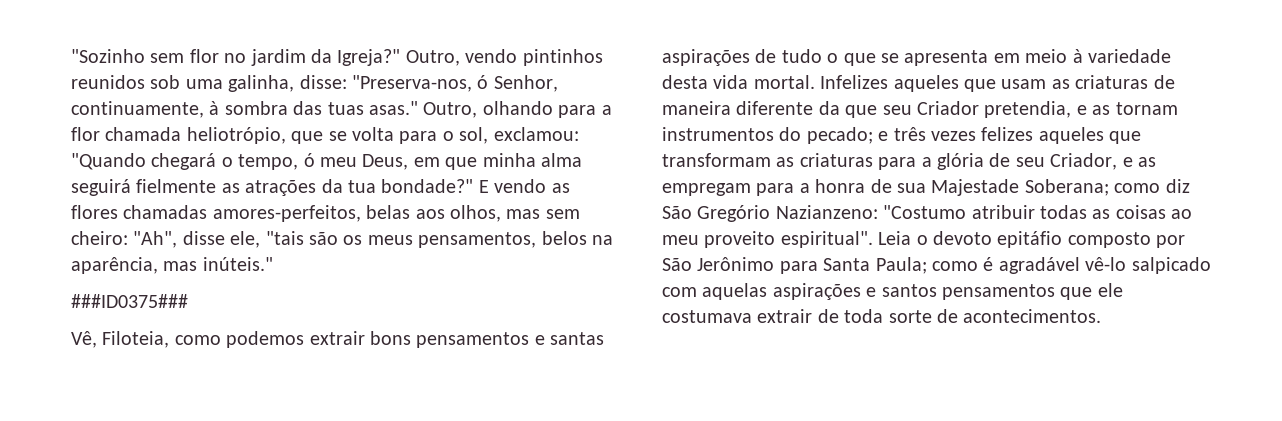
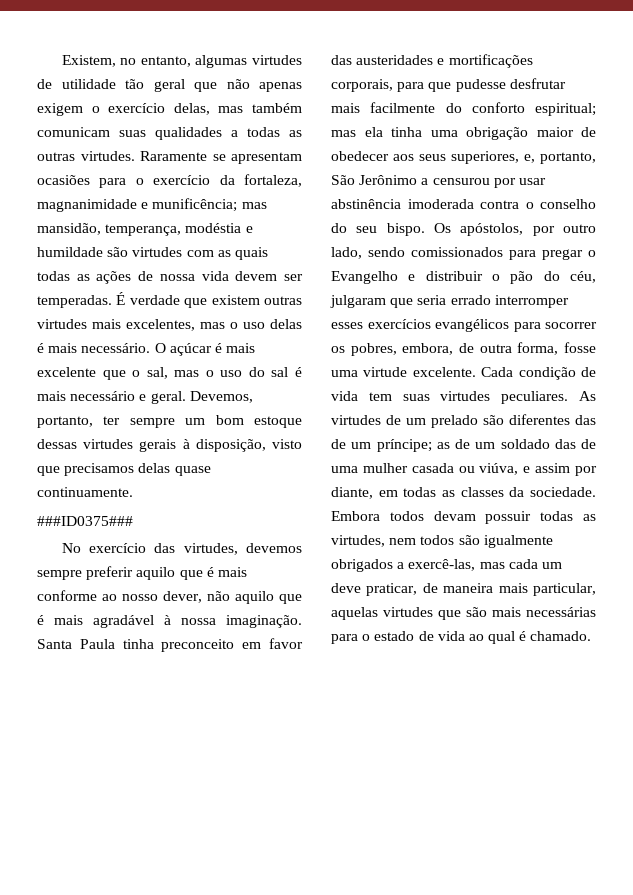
[71,49,603,66] [71,75,558,92] [71,101,612,118] [71,127,579,144] [71,153,582,170] [71,179,570,196] [71,205,580,222] [71,231,613,248] [71,257,273,274] [71,294,188,308] [71,331,605,348] [662,49,1171,66] [662,75,1175,92] [662,101,1178,118] [662,127,1142,144] [662,153,1156,170] [662,179,1190,196] [662,205,1193,222] [662,231,1186,248] [662,257,1211,274] [662,283,1123,300] [662,309,1102,323] "Sozinho sem flor no jardim da Igreja?" Outro, vendo pintinhos reunidos sob uma galinha, disse: "Preserva-nos, ó Senhor, continuamente, à sombra das tuas asas." Outro, olhando para a flor chamada heliotrópio, que se volta para o sol, exclamou: "Quando chegará o tempo, ó meu Deus, em que minha alma seguirá fielmente as atrações da tua bondade?" E vendo as flores chamadas amores-perfeitos, belas aos olhos, mas sem cheiro: "Ah", disse ele, "tais são os meus pensamentos, belos na aparência, mas inúteis." // ###ID0375### // Vê, Filoteia, como podemos extrair bons pensamentos e santas aspirações de tudo o que se apresenta em meio à variedade desta vida mortal. Infelizes aqueles que usam as criaturas de maneira diferente da que seu Criador pretendia, e as tornam instrumentos do pecado; e três vezes felizes aqueles que transformam as criaturas para a glória de seu Criador, e as empregam para a honra de sua Majestade Soberana; como diz São Gregório Nazianzeno: "Costumo atribuir todas as coisas ao meu proveito espiritual". Leia o devoto epitáfio composto por São Jerônimo para Santa Paula; como é agradável vê-lo salpicado com aquelas aspirações e santos pensamentos que ele costumava extrair de toda sorte de acontecimentos. -> [61,55,302,68] [37,79,302,92] [37,103,302,116] [37,127,302,140] [37,151,302,164] [37,174,302,188] [37,198,267,212] [37,223,253,236] [37,247,268,260] [37,271,303,284] [37,292,302,308] [37,319,302,331] [37,343,256,356] [37,367,302,380] [37,391,253,404] [37,415,302,428] [37,439,302,452] [37,463,211,476] [37,487,133,497] [37,516,133,526] [61,543,302,555] [37,566,247,580] [37,590,302,604] [37,615,302,628] [37,638,303,652] [331,54,533,68] [331,78,566,92] [331,102,596,116] [331,127,596,140] [331,151,596,164] [331,175,546,188] [331,199,596,209] [331,223,596,236] [331,247,596,260] [331,271,596,284] [330,295,569,308] [331,319,597,332] [331,342,596,356] [331,367,596,380] [331,391,596,404] [331,414,596,428] [331,439,596,452] [331,463,597,476] [331,487,596,499] [331,511,596,524] [331,535,553,548] [331,559,562,572] [331,583,596,596] [331,607,596,620] [331,631,592,644] Existem, no entanto, algumas virtudes de utilidade tão geral que não apenas exigem o exercício delas, mas também comunicam suas qualidades a todas as outras virtudes. Raramente se apresentam ocasiões para o exercício da fortaleza, magnanimidade e munificência; mas mansidão, temperança, modéstia e humildade são virtudes com as quais todas as ações de nossa vida devem ser temperadas. É verdade que existem outras virtudes mais excelentes, mas o uso delas é mais necessário. O açúcar é mais excelente que o sal, mas o uso do sal é mais necessário e geral. Devemos, portanto, ter sempre um bom estoque dessas virtudes gerais à disposição, visto que precisamos delas quase continuamente. // ###ID0375### // No exercício das virtudes, devemos sempre preferir aquilo que é mais conforme ao nosso dever, não aquilo que é mais agradável à nossa imaginação. Santa Paula tinha preconceito em favor das austeridades e mortificações corporais, para que pudesse desfrutar mais facilmente do conforto espiritual; mas ela tinha uma obrigação maior de obedecer aos seus superiores, e, portanto, São Jerônimo a censurou por usar abstinência imoderada contra o conselho do seu bispo. Os apóstolos, por outro lado, sendo comissionados para pregar o Evangelho e distribuir o pão do céu, julgaram que seria errado interromper esses exercícios evangélicos para socorrer os pobres, embora, de outra forma, fosse uma virtude excelente. Cada condição de vida tem suas virtudes peculiares. As virtudes de um prelado são diferentes das de um príncipe; as de um soldado das de uma mulher casada ou viúva, e assim por diante, em todas as classes da sociedade. Embora todos devam possuir todas as virtudes, nem todos são igualmente obrigados a exercê-las, mas cada um deve praticar, de maneira mais particular, aquelas virtudes que são mais necessárias para o estado de vida ao qual é chamado.

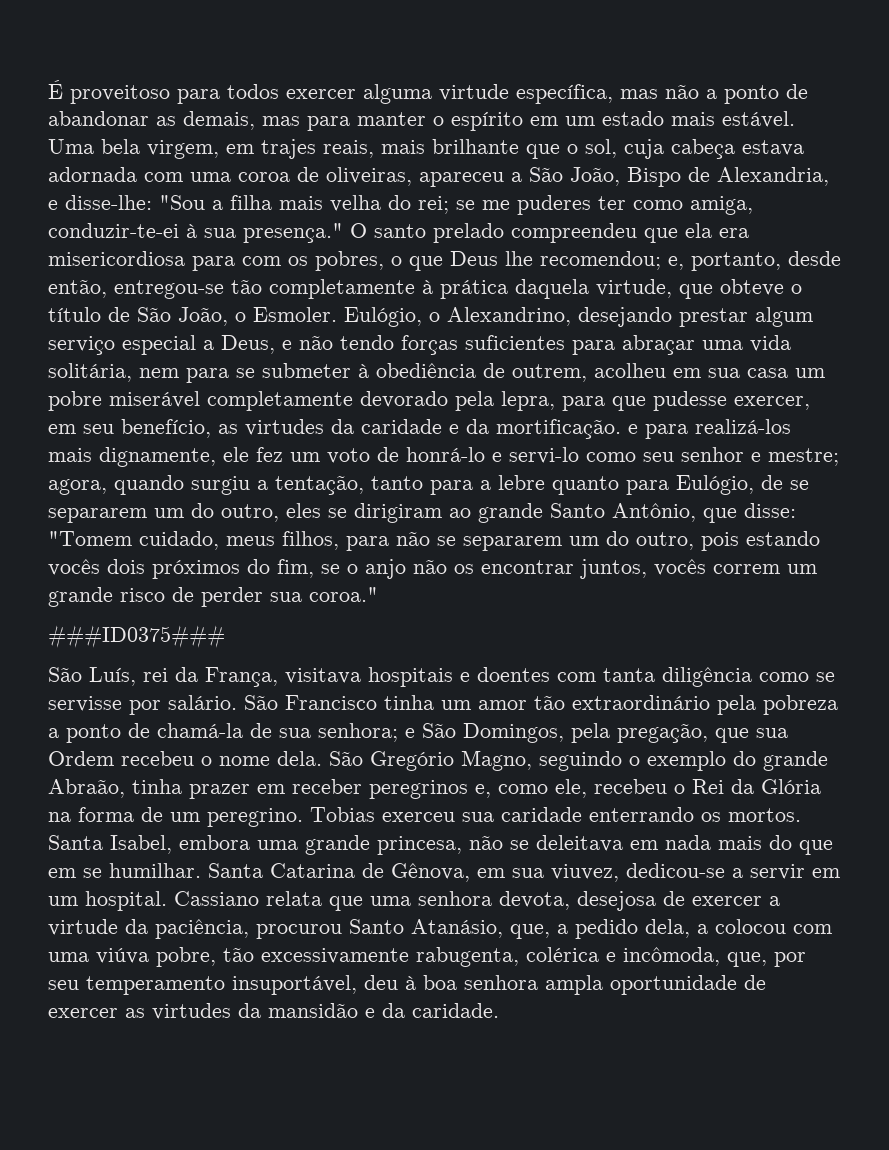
[61,55,302,68] [37,79,302,92] [37,103,302,116] [37,127,302,140] [37,151,302,164] [37,174,302,188] [37,198,267,212] [37,223,253,236] [37,247,268,260] [37,271,303,284] [37,292,302,308] [37,319,302,331] [37,343,256,356] [37,367,302,380] [37,391,253,404] [37,415,302,428] [37,439,302,452] [37,463,211,476] [37,487,133,497] [37,516,133,526] [61,543,302,555] [37,566,247,580] [37,590,302,604] [37,615,302,628] [37,638,303,652] [331,54,533,68] [331,78,566,92] [331,102,596,116] [331,127,596,140] [331,151,596,164] [331,175,546,188] [331,199,596,209] [331,223,596,236] [331,247,596,260] [331,271,596,284] [330,295,569,308] [331,319,597,332] [331,342,596,356] [331,367,596,380] [331,391,596,404] [331,414,596,428] [331,439,596,452] [331,463,597,476] [331,487,596,499] [331,511,596,524] [331,535,553,548] [331,559,562,572] [331,583,596,596] [331,607,596,620] [331,631,592,644] Existem, no entanto, algumas virtudes de utilidade tão geral que não apenas exigem o exercício delas, mas também comunicam suas qualidades a todas as outras virtudes. Raramente se apresentam ocasiões para o exercício da fortaleza, magnanimidade e munificência; mas mansidão, temperança, modéstia e humildade são virtudes com as quais todas as ações de nossa vida devem ser temperadas. É verdade que existem outras virtudes mais excelentes, mas o uso delas é mais necessário. O açúcar é mais excelente que o sal, mas o uso do sal é mais necessário e geral. Devemos, portanto, ter sempre um bom estoque dessas virtudes gerais à disposição, visto que precisamos delas quase continuamente. // ###ID0375### // No exercício das virtudes, devemos sempre preferir aquilo que é mais conforme ao nosso dever, não aquilo que é mais agradável à nossa imaginação. Santa Paula tinha preconceito em favor das austeridades e mortificações corporais, para que pudesse desfrutar mais facilmente do conforto espiritual; mas ela tinha uma obrigação maior de obedecer aos seus superiores, e, portanto, São Jerônimo a censurou por usar abstinência imoderada contra o conselho do seu bispo. Os apóstolos, por outro lado, sendo comissionados para pregar o Evangelho e distribuir o pão do céu, julgaram que seria errado interromper esses exercícios evangélicos para socorrer os pobres, embora, de outra forma, fosse uma virtude excelente. Cada condição de vida tem suas virtudes peculiares. As virtudes de um prelado são diferentes das de um príncipe; as de um soldado das de uma mulher casada ou viúva, e assim por diante, em todas as classes da sociedade. Embora todos devam possuir todas as virtudes, nem todos são igualmente obrigados a exercê-las, mas cada um deve praticar, de maneira mais particular, aquelas virtudes que são mais necessárias para o estado de vida ao qual é chamado. -> [48,80,808,104] [48,111,795,131] [48,139,804,159] [48,167,829,187] [48,195,753,215] [48,223,749,243] [48,251,841,271] [48,279,802,299] [48,307,813,327] [48,335,791,355] [48,363,825,383] [48,391,810,411] [48,419,791,439] [48,447,839,467] [48,475,809,495] [48,503,796,523] [48,531,820,551] [48,559,817,579] [48,587,378,607] [48,625,225,648] [48,667,835,687] [48,695,838,715] [48,723,788,743] [48,750,828,771] [48,779,821,799] [48,807,801,827] [48,835,833,855] [48,863,840,882] [48,891,780,911] [48,919,832,939] [48,947,806,967] [48,975,766,995] [48,1003,499,1020] É proveitoso para todos exercer alguma virtude específica, mas não a ponto de abandonar as demais, mas para manter o espírito em um estado mais estável. Uma bela virgem, em trajes reais, mais brilhante que o sol, cuja cabeça estava adornada com uma coroa de oliveiras, apareceu a São João, Bispo de Alexandria, e disse-lhe: "Sou a filha mais velha do rei; se me puderes ter como amiga, conduzir-te-ei à sua presença." O santo prelado compreendeu que ela era misericordiosa para com os pobres, o que Deus lhe recomendou; e, portanto, desde então, entregou-se tão completamente à prática daquela virtude, que obteve o título de São João, o Esmoler. Eulógio, o Alexandrino, desejando prestar algum serviço especial a Deus, e não tendo forças suficientes para abraçar uma vida solitária, nem para se submeter à obediência de outrem, acolheu em sua casa um pobre miserável completamente devorado pela lepra, para que pudesse exercer, em seu benefício, as virtudes da caridade e da mortificação. e para realizá-los mais dignamente, ele fez um voto de honrá-lo e servi-lo como seu senhor e mestre; agora, quando surgiu a tentação, tanto para a lebre quanto para Eulógio, de se separarem um do outro, eles se dirigiram ao grande Santo Antônio, que disse: "Tomem cuidado, meus filhos, para não se separarem um do outro, pois estando vocês dois próximos do fim, se o anjo não os encontrar juntos, vocês correm um grande risco de perder sua coroa." // ###ID0375### // São Luís, rei da França, visitava hospitais e doentes com tanta diligência como se servisse por salário. São Francisco tinha um amor tão extraordinário pela pobreza a ponto de chamá-la de sua senhora; e São Domingos, pela pregação, que sua Ordem recebeu o nome dela. São Gregório Magno, seguindo o exemplo do grande Abraão, tinha prazer em receber peregrinos e, como ele, recebeu o Rei da Glória na forma de um peregrino. Tobias exerceu sua caridade enterrando os mortos. Santa Isabel, embora uma grande princesa, não se deleitava em nada mais do que em se humilhar. Santa Catarina de Gênova, em sua viuvez, dedicou-se a servir em um hospital. Cassiano relata que uma senhora devota, desejosa de exercer a virtude da paciência, procurou Santo Atanásio, que, a pedido dela, a colocou com uma viúva pobre, tão excessivamente rabugenta, colérica e incômoda, que, por seu temperamento insuportável, deu à boa senhora ampla oportunidade de exercer as virtudes da mansidão e da caridade.

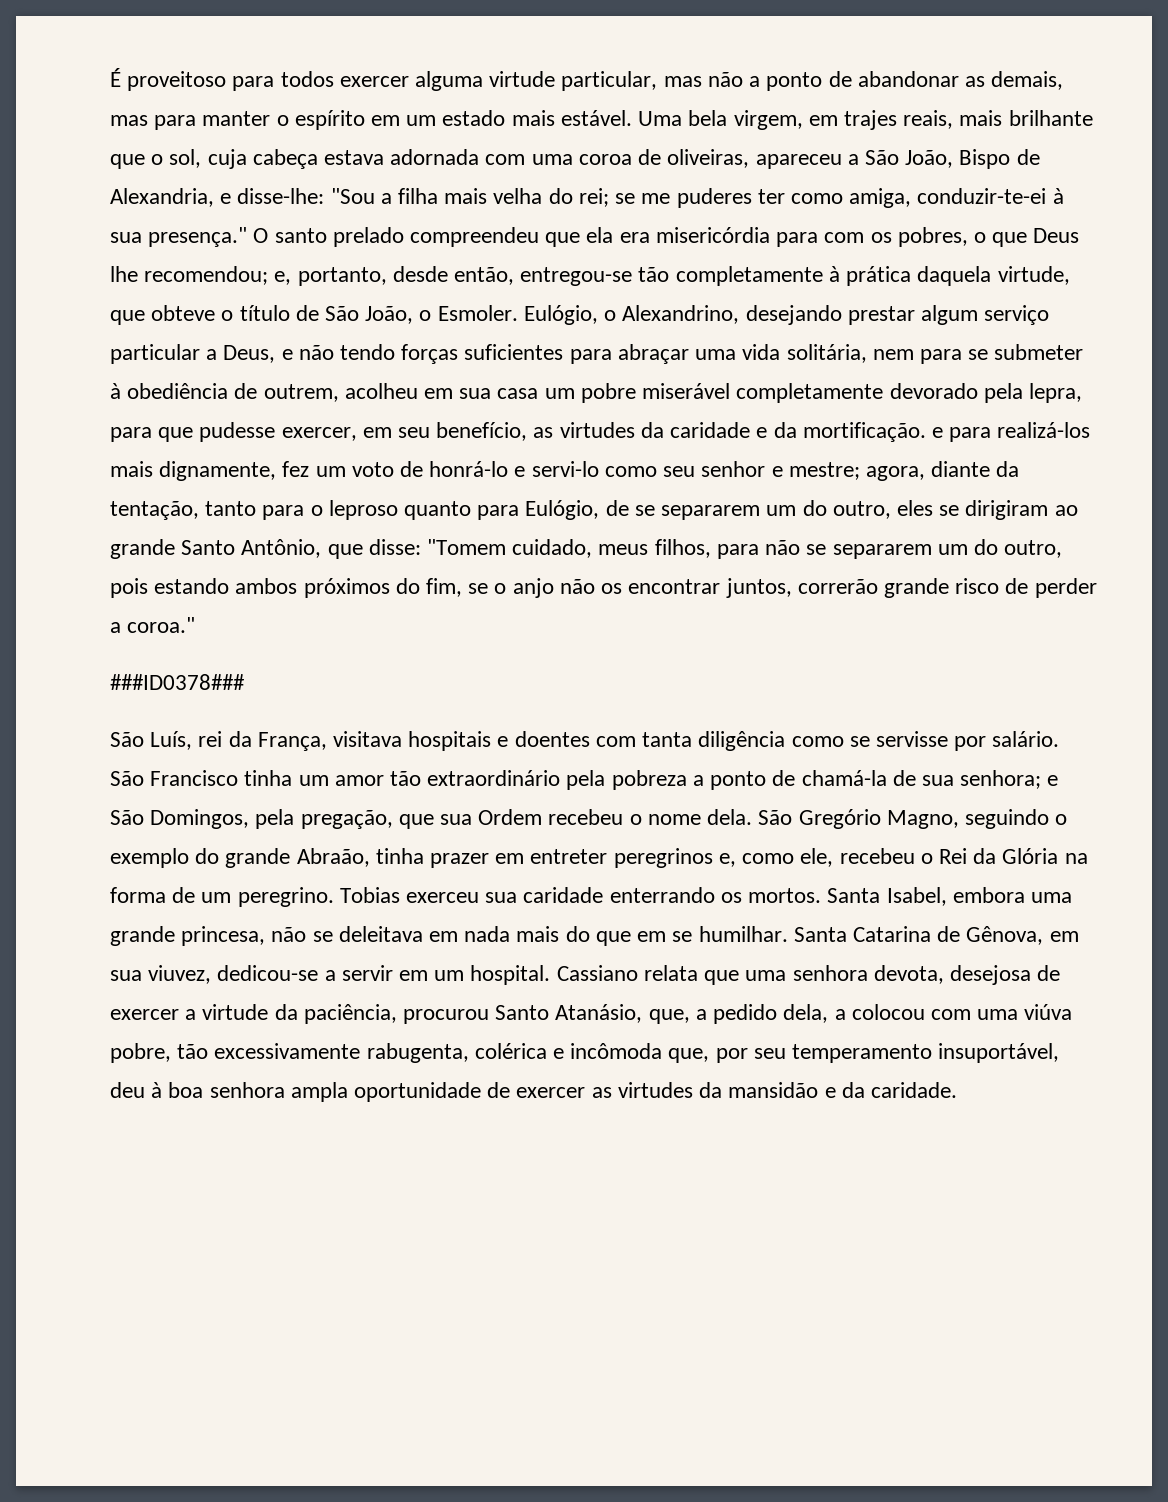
[516,84,613,104] específica, -> [561,71,658,91] particular,
[48,251,185,266] misericordiosa -> [655,227,770,243] misericórdia
[122,335,196,355] especial -> [110,344,200,364] particular
[223,447,249,462] ele -> (277, 471) none
[114,475,268,495] quando surgiu a -> [931,461,1020,477] diante da
[480,475,545,490] a lebre -> [310,500,398,520] o leproso
[48,559,145,576] vocês dois -> [235,578,298,594] ambos
[654,559,817,576] vocês correm um -> [797,579,878,594] correrão
[270,592,302,602] sua -> [110,622,121,633] a
[48,625,225,648] ###ID0375### -> [110,674,245,690] ###ID0378###
[292,779,362,794] receber -> [530,849,608,864] entreter
[623,947,720,966] incômoda, -> [570,1043,663,1059] incômoda

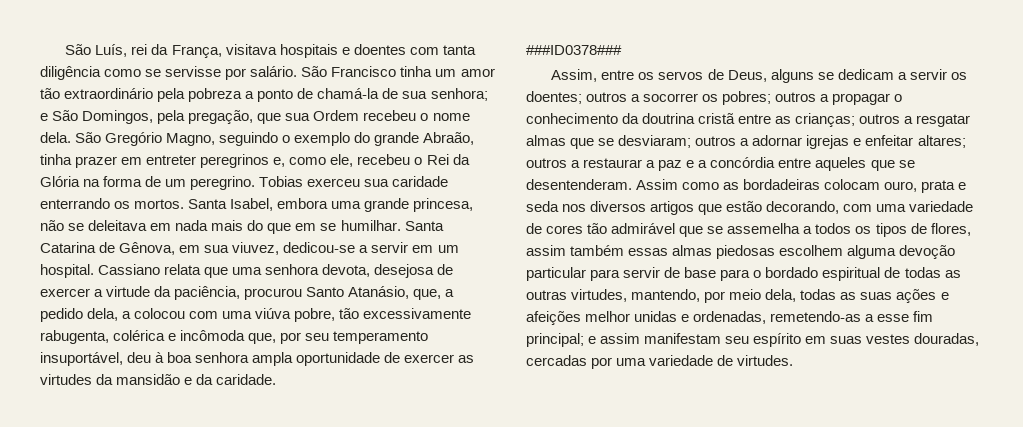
[110,68,1064,91] [110,110,1093,130] [110,149,1040,169] [110,188,1064,208] [110,227,1080,247] [110,266,1070,286] [110,305,1050,325] [110,344,1084,364] [110,383,1082,403] [110,422,1091,442] [110,461,1020,481] [110,500,1078,520] [110,539,1063,559] [110,578,1097,598] [110,617,196,633] [110,674,245,690] É proveitoso para todos exercer alguma virtude particular, mas não a ponto de abandonar as demais, mas para manter o espírito em um estado mais estável. Uma bela virgem, em trajes reais, mais brilhante que o sol, cuja cabeça estava adornada com uma coroa de oliveiras, apareceu a São João, Bispo de Alexandria, e disse-lhe: "Sou a filha mais velha do rei; se me puderes ter como amiga, conduzir-te-ei à sua presença." O santo prelado compreendeu que ela era misericórdia para com os pobres, o que Deus lhe recomendou; e, portanto, desde então, entregou-se tão completamente à prática daquela virtude, que obteve o título de São João, o Esmoler. Eulógio, o Alexandrino, desejando prestar algum serviço particular a Deus, e não tendo forças suficientes para abraçar uma vida solitária, nem para se submeter à obediência de outrem, acolheu em sua casa um pobre miserável completamente devorado pela lepra, para que pudesse exercer, em seu benefício, as virtudes da caridade e da mortificação. e para realizá-los mais dignamente, fez um voto de honrá-lo e servi-lo como seu senhor e mestre; agora, diante da tentação, tanto para o leproso quanto para Eulógio, de se separarem um do outro, eles se dirigiram ao grande Santo Antônio, que disse: "Tomem cuidado, meus filhos, para não se separarem um do outro, pois estando ambos próximos do fim, se o anjo não os encontrar juntos, correrão grande risco de perder a coroa." // ###ID0378### // -> (65, 49) none
(957, 1090) none -> [526,45,622,55] [551,69,967,83] [526,91,903,105] [526,113,971,127] [526,135,966,149] [526,157,915,171] [526,179,967,193] [526,201,974,215] [526,223,971,237] [526,245,956,259] [526,267,961,281] [526,289,949,303] [526,311,934,325] [526,333,980,347] [526,355,794,369] // ###ID0378### // Assim, entre os servos de Deus, alguns se dedicam a servir os doentes; outros a socorrer os pobres; outros a propagar o conhecimento da doutrina cristã entre as crianças; outros a resgatar almas que se desviaram; outros a adornar igrejas e enfeitar altares; outros a restaurar a paz e a concórdia entre aqueles que se desentenderam. Assim como as bordadeiras colocam ouro, prata e seda nos diversos artigos que estão decorando, com uma variedade de cores tão admirável que se assemelha a todos os tipos de flores, assim também essas almas piedosas escolhem alguma devoção particular para servir de base para o bordado espiritual de todas as outras virtudes, mantendo, por meio dela, todas as suas ações e afeições melhor unidas e ordenadas, remetendo-as a esse fim principal; e assim manifestam seu espírito em suas vestes douradas, cercadas por uma variedade de virtudes.

